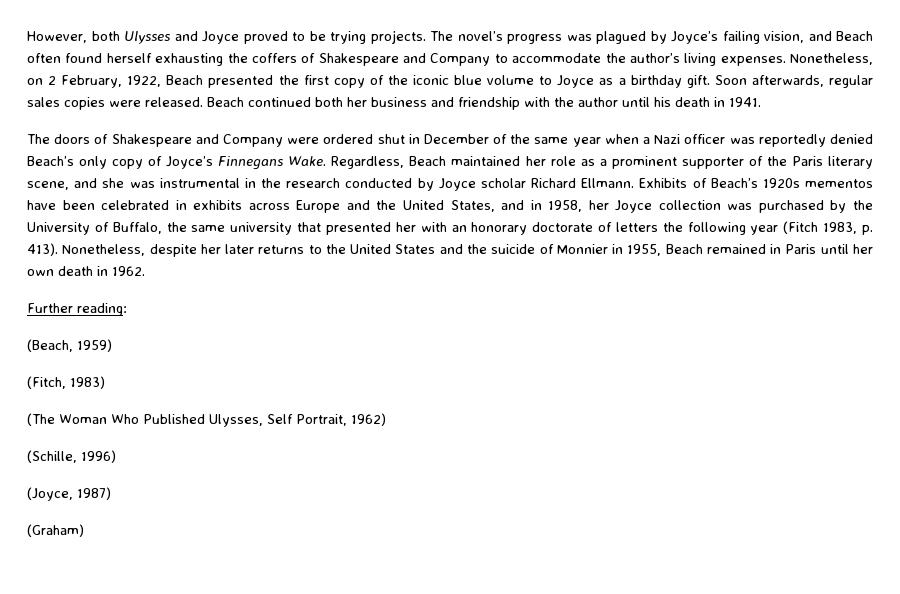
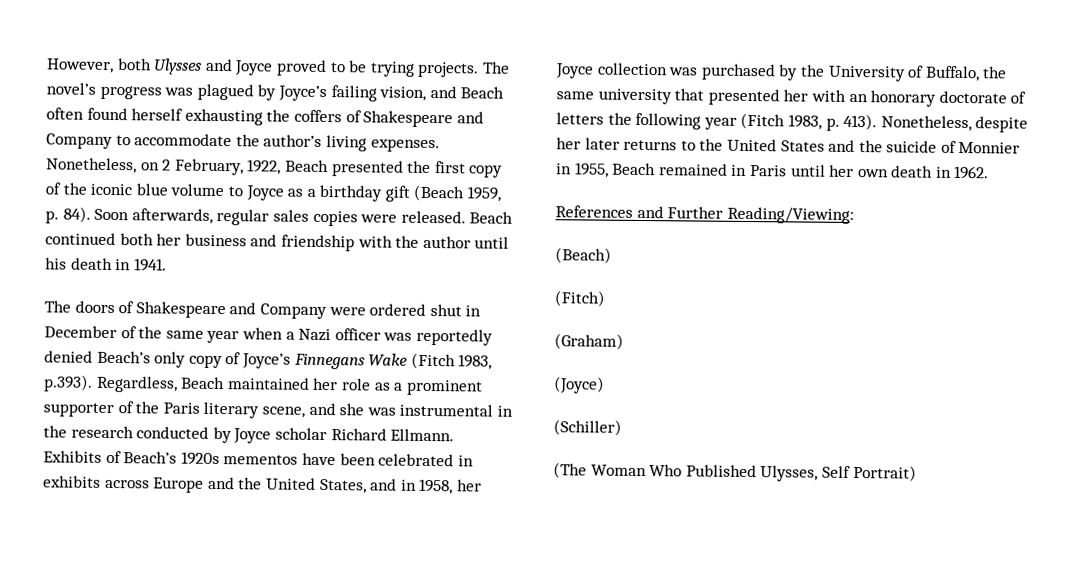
[686,75,710,88] gift. -> [384,184,502,202] [45,206,91,224] gift (Beach 1959, p. 84).
[288,156,327,166] Wake. -> [368,352,493,370] [43,374,93,392] Wake (Fitch 1983, p.393).
[27,303,127,316] [27,339,112,352] [27,376,105,389] Further reading: // (Beach, 1959) // (Fitch, 1983) -> [555,205,854,224] [555,247,612,264] [554,290,605,307] [554,333,624,350] [554,376,605,394] [553,419,622,436] References and Further Reading/Viewing: // (Beach) // (Fitch) // (Graham) // (Joyce) // (Schiller)
[296,413,386,426] [27,450,116,463] [27,487,111,501] [27,524,84,537] Portrait, 1962) // (Schille, 1996) // (Joyce, 1987) // (Graham) -> [852,464,917,482] Portrait)

